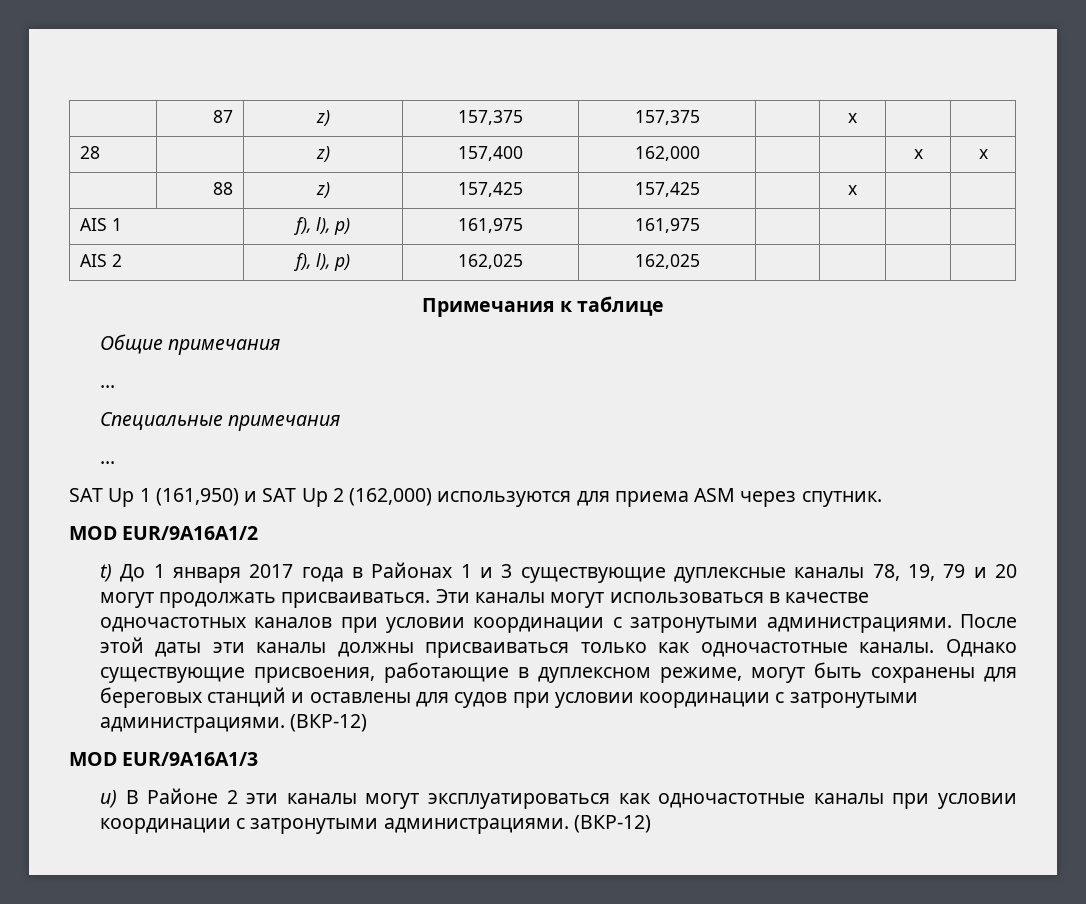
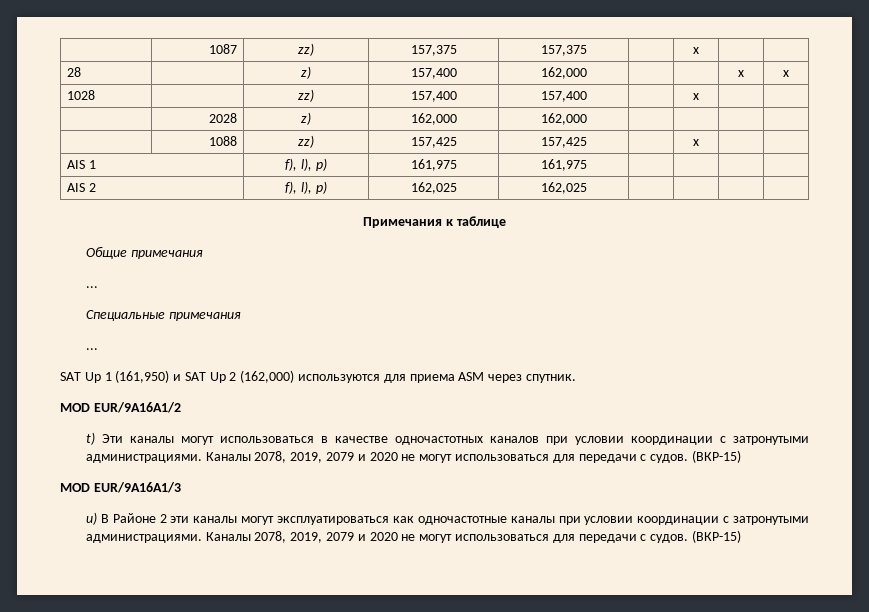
[212,110,233,123] [315,110,330,126] | 87 | z) -> [208,44,237,54] [298,43,314,56] | 1087 | zz)
[212,182,233,195] [315,182,330,198] | 88 | z) -> [67,90,96,100] [298,89,314,102] [410,91,457,102] [540,91,587,102] [693,93,699,100] [208,113,237,123] [301,112,311,125] [410,113,457,125] [540,113,587,125] [208,136,237,146] [298,135,314,148] 1028 | | zz) | 157,400 | 157,400 | | x | | // | 2028 | z) | 162,000 | 162,000 | | | | // | 1088 | zz)
[120,562,1018,583] [99,592,431,608] До 1 января 2017 года в Районах 1 и 3 существующие дуплексные каналы 78, 19, 79 и 20 могут продолжать присваиваться. -> (95, 438) none
[960,614,1017,628] [99,637,1017,658] [99,662,1017,683] [99,687,918,708] [99,714,368,733] После этой даты эти каналы должны присваиваться только как одночастотные каналы. Однако существующие присвоения, работающие в дуплексном режиме, могут быть сохранены для береговых станций и оставлены для судов при условии координации с затронутыми администрациями. (ВКР-12) -> [205,450,741,463] Каналы 2078, 2019, 2079 и 2020 не могут использоваться для передачи с судов. (ВКР-15)
[573,815,651,833] (ВКР-12) -> [205,530,741,543] Каналы 2078, 2019, 2079 и 2020 не могут использоваться для передачи с судов. (ВКР-15)

